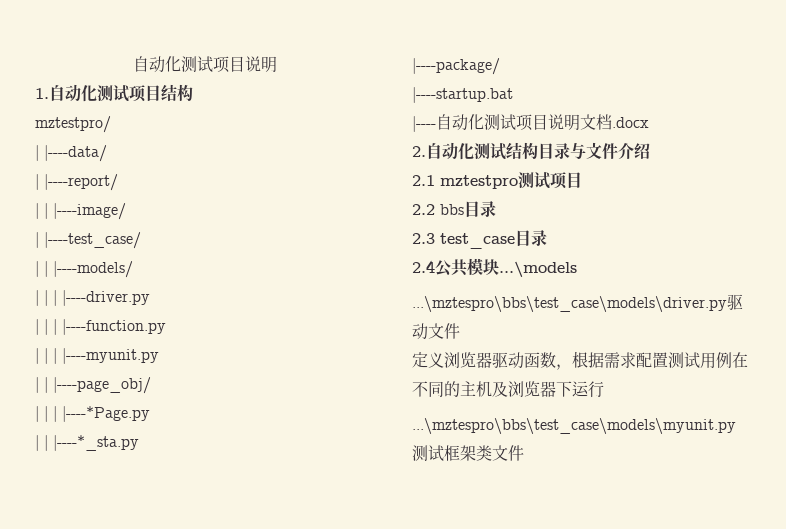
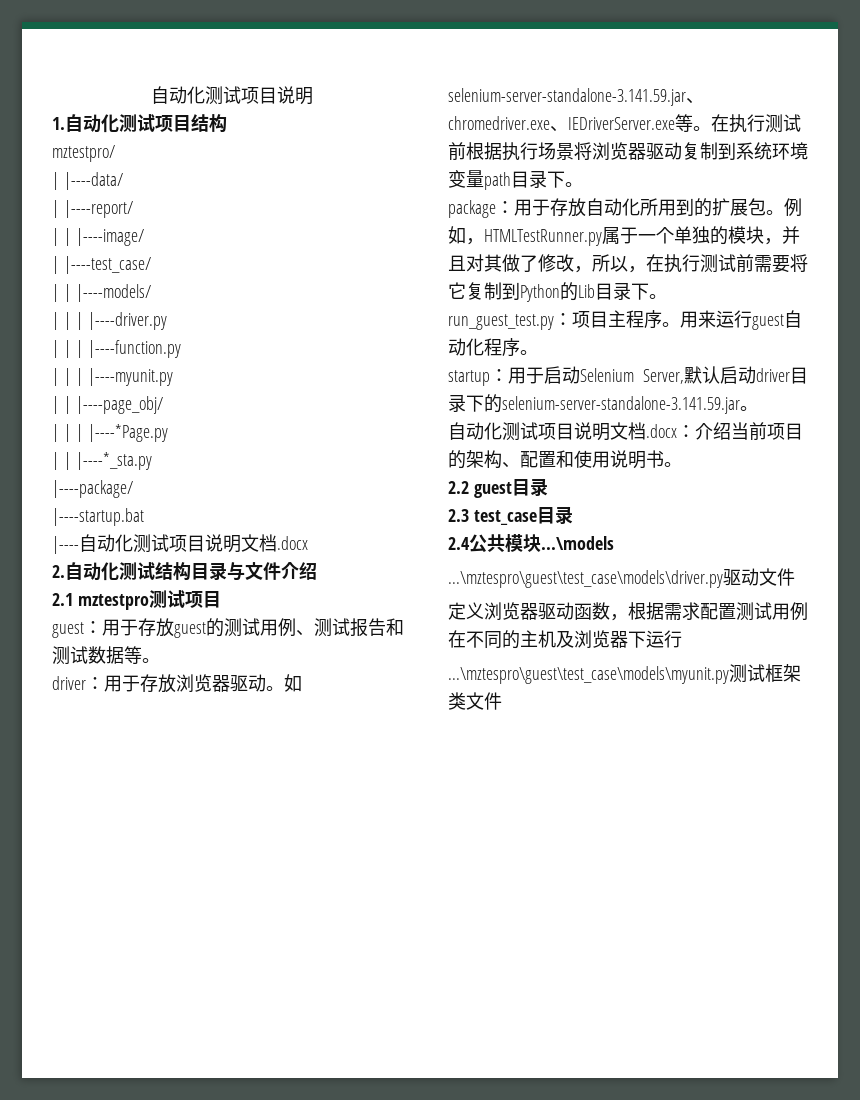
(582, 180) none -> [52,618,404,638] [52,646,160,665] [52,674,302,693] [448,88,704,106] [448,114,801,133] [448,142,808,161] [448,170,583,190] [448,198,802,218] [448,226,800,246] [448,254,808,273] [448,282,667,302] [448,310,802,330] [448,338,538,357] [448,366,808,386] [448,394,758,414] [448,422,803,441] [448,450,682,469] // guest：用于存放guest的测试用例、测试报告和测试数据等。 // driver：用于存放浏览器驱动。如selenium-server-standalone-3.141.59.jar、chromedriver.exe、IEDriverServer.exe等。在执行测试前根据执行场景将浏览器驱动复制到系统环境变量path目录下。 // package：用于存放自动化所用到的扩展包。例如，HTMLTestRunner.py属于一个单独的模块，并且对其做了修改，所以，在执行测试前需要将它复制到Python的Lib目录下。 // run_guest_test.py：项目主程序。用来运行guest自动化程序。 // startup：用于启动Selenium Server,默认启动driver目录下的selenium-server-standalone-3.141.59.jar。 // 自动化测试项目说明文档.docx：介绍当前项目的架构、配置和使用说明书。
[440,204,464,215] bbs -> [473,482,512,498] guest
[412,296,727,312] ...\mztespro\bbs\test_case\models\driver.py -> [448,570,723,588] ...\mztespro\guest\test_case\models\driver.py
[412,418,736,434] ...\mztespro\bbs\test_case\models\myunit.py -> [448,666,729,684] ...\mztespro\guest\test_case\models\myunit.py

